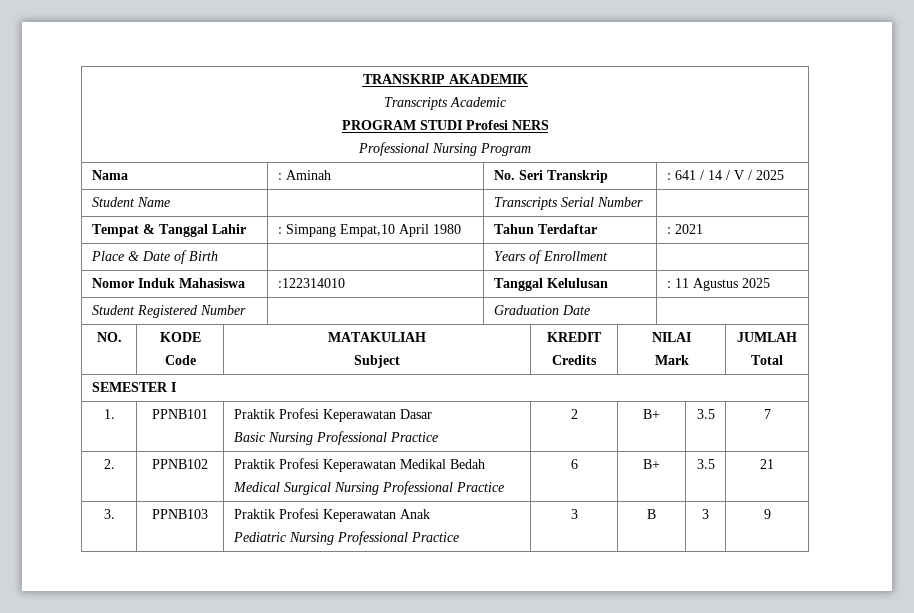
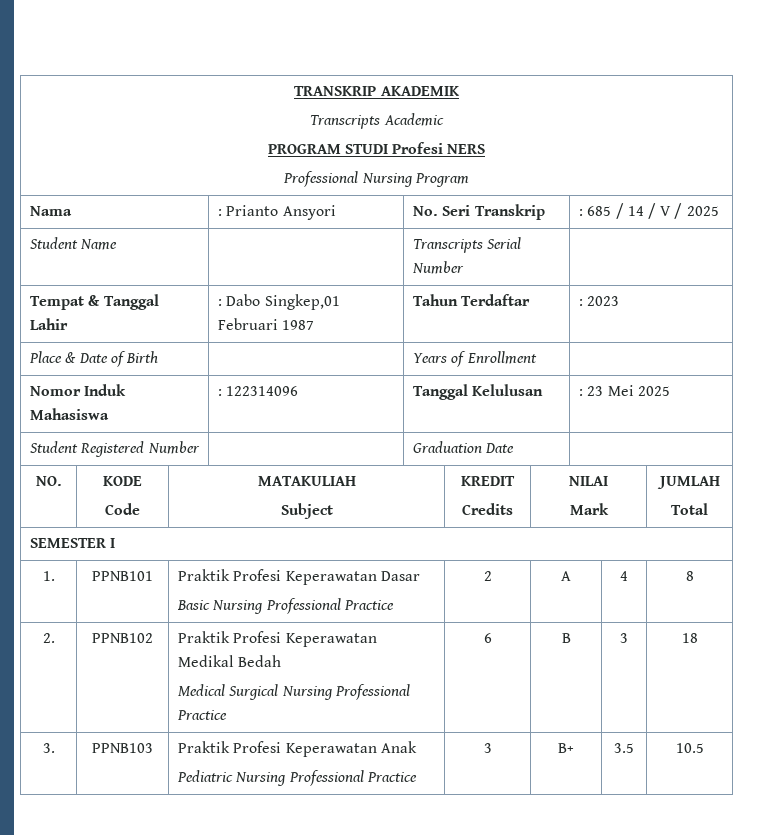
[285,170,331,180] Aminah -> [226,205,336,220] Prianto Ansyori
[674,170,696,180] 641 -> [587,206,612,216] 685
[285,224,461,237] Simpang Empat,10 April 1980 -> [226,294,340,310] [218,318,315,330] Dabo Singkep,01 Februari 1987
[674,224,703,234] 2021 -> [587,296,620,306] 2023
[277,278,345,288] :122314010 -> [218,386,299,396] : 122314096
[674,278,738,291] 11 Agustus -> [587,385,634,396] 23 Mei
[643,409,660,419] [696,409,715,419] [763,409,771,419] B+ | 3.5 | 7 -> [561,571,571,581] [620,571,628,581] [685,571,694,581] A | 4 | 8
[643,459,660,469] [696,459,715,469] [760,459,774,469] B+ | 3.5 | 21 -> [561,633,571,643] [620,633,628,643] [681,633,698,643] B | 3 | 18
[647,509,656,519] [702,509,709,519] [763,509,771,519] B | 3 | 9 -> [558,743,574,753] [614,743,634,753] [675,743,704,753] B+ | 3.5 | 10.5

